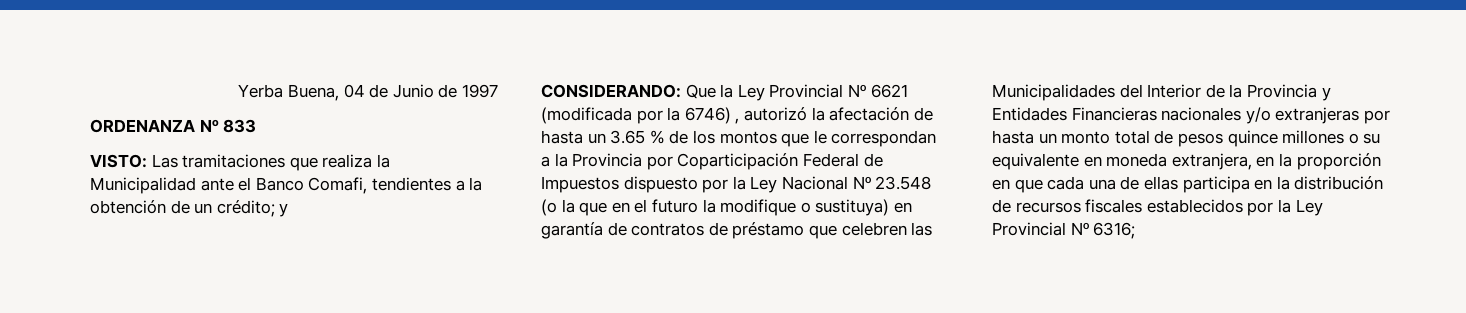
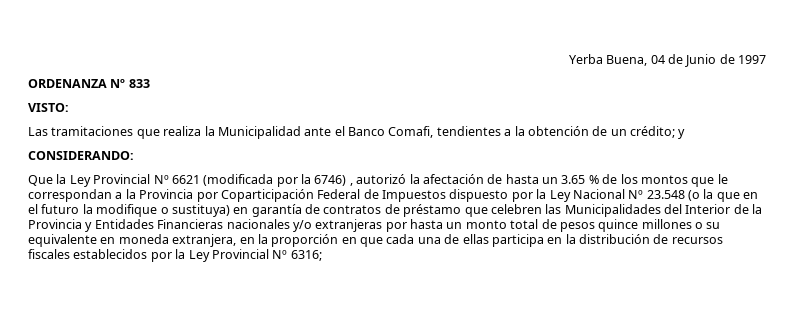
(147, 161) none -> (69, 107) //
(681, 91) none -> (134, 155) //

